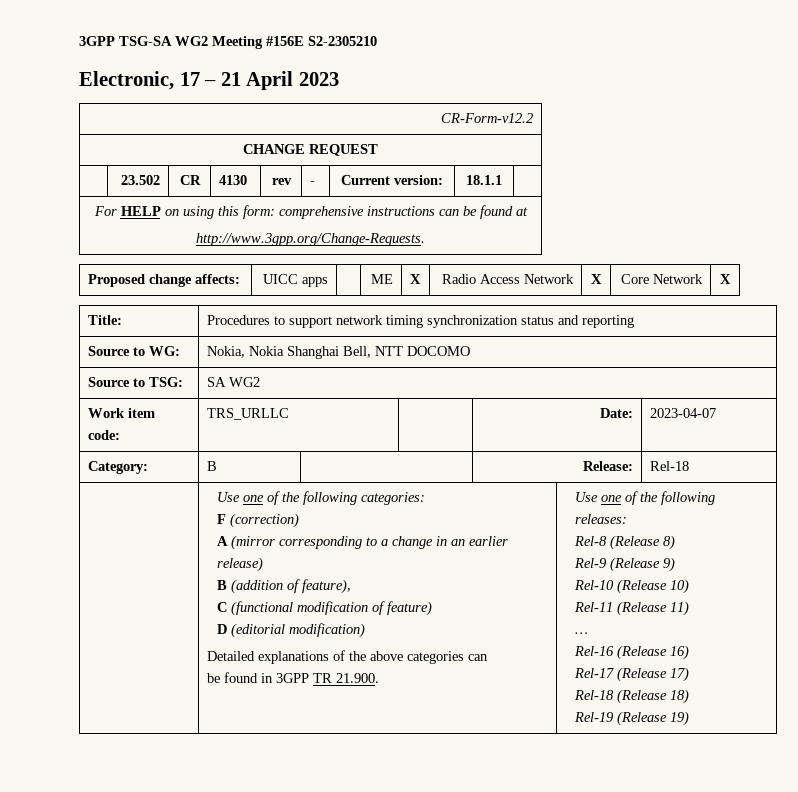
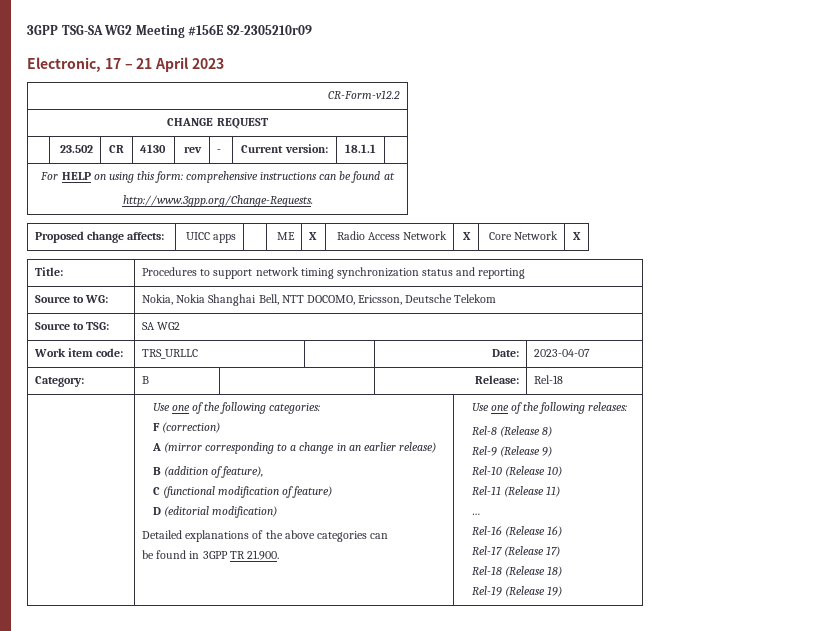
[308,36,377,46] S2-2305210 -> [226,25,312,35] S2-2305210r09
[406,346,470,356] DOCOMO -> [306,294,497,305] DOCOMO, Ericsson, Deutsche Telekom

